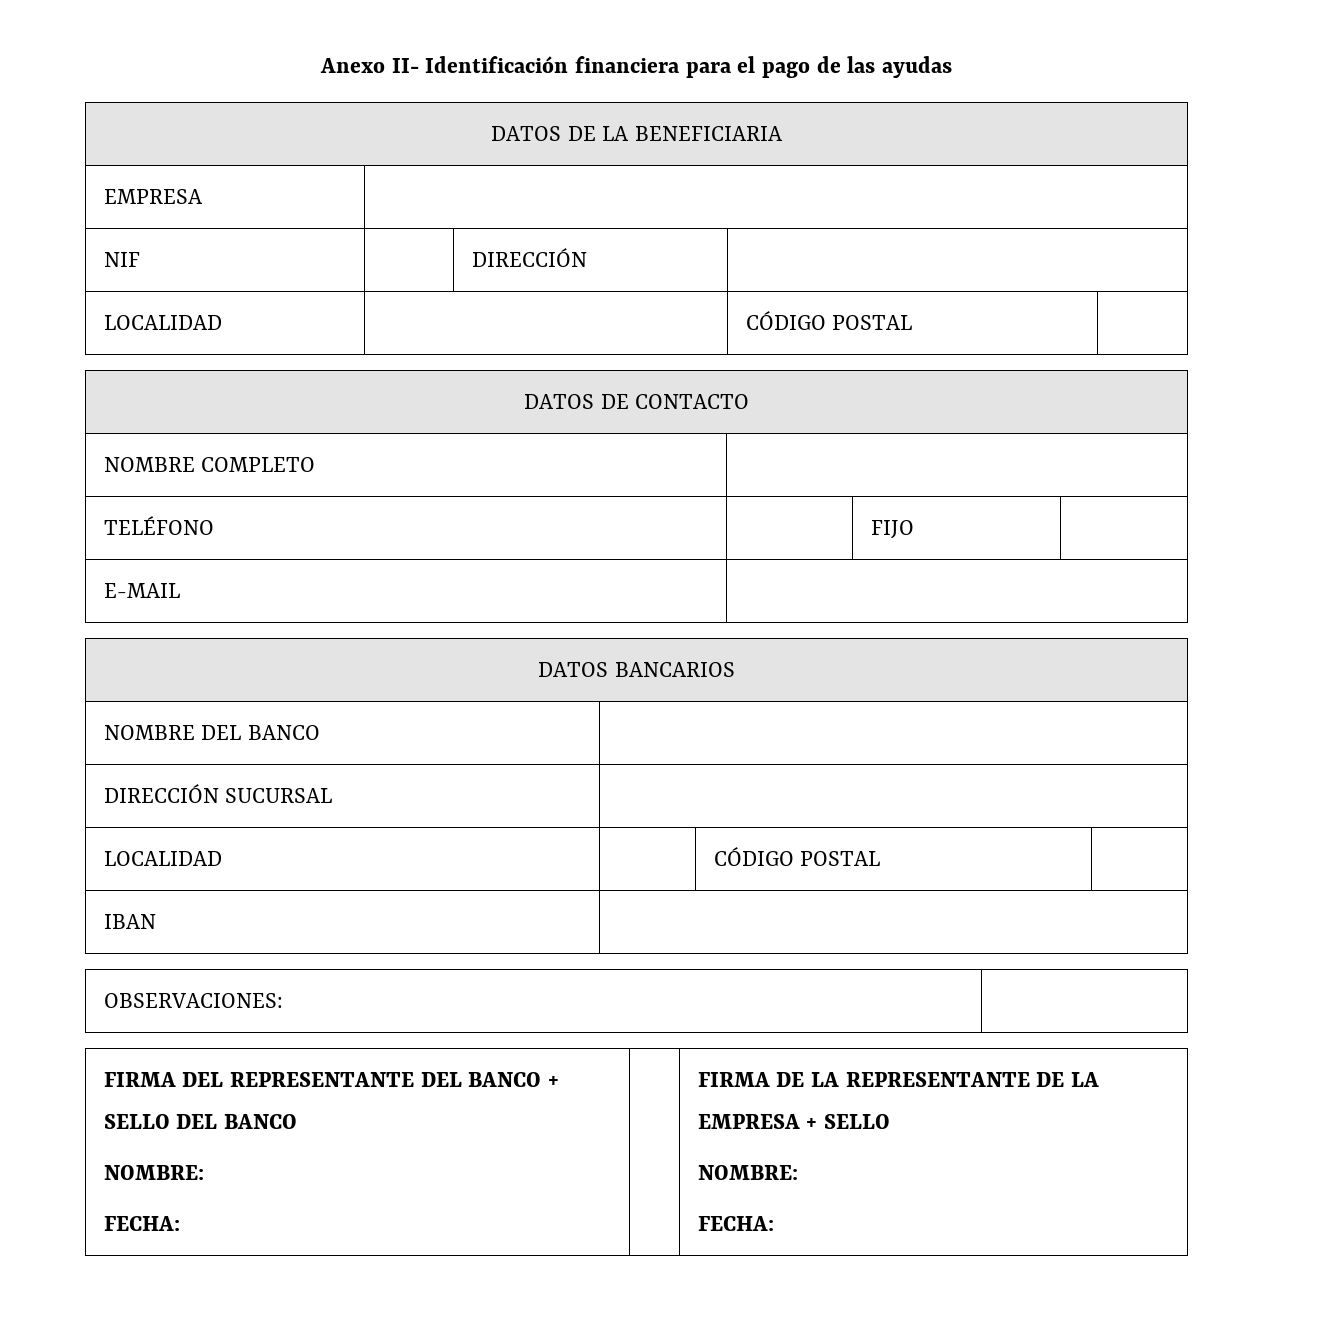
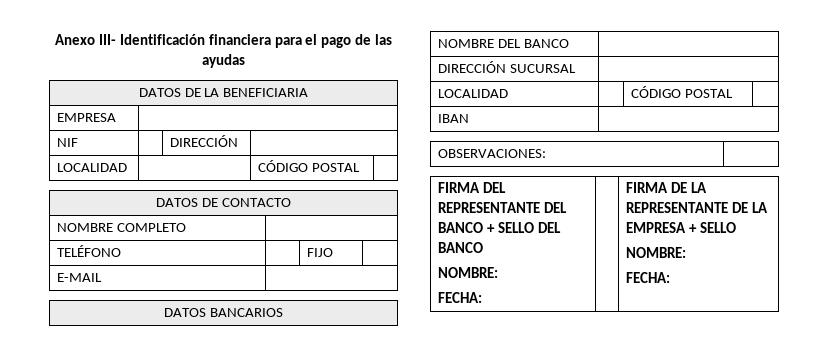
[391,58,419,73] II- -> [98,34,116,45] III-

